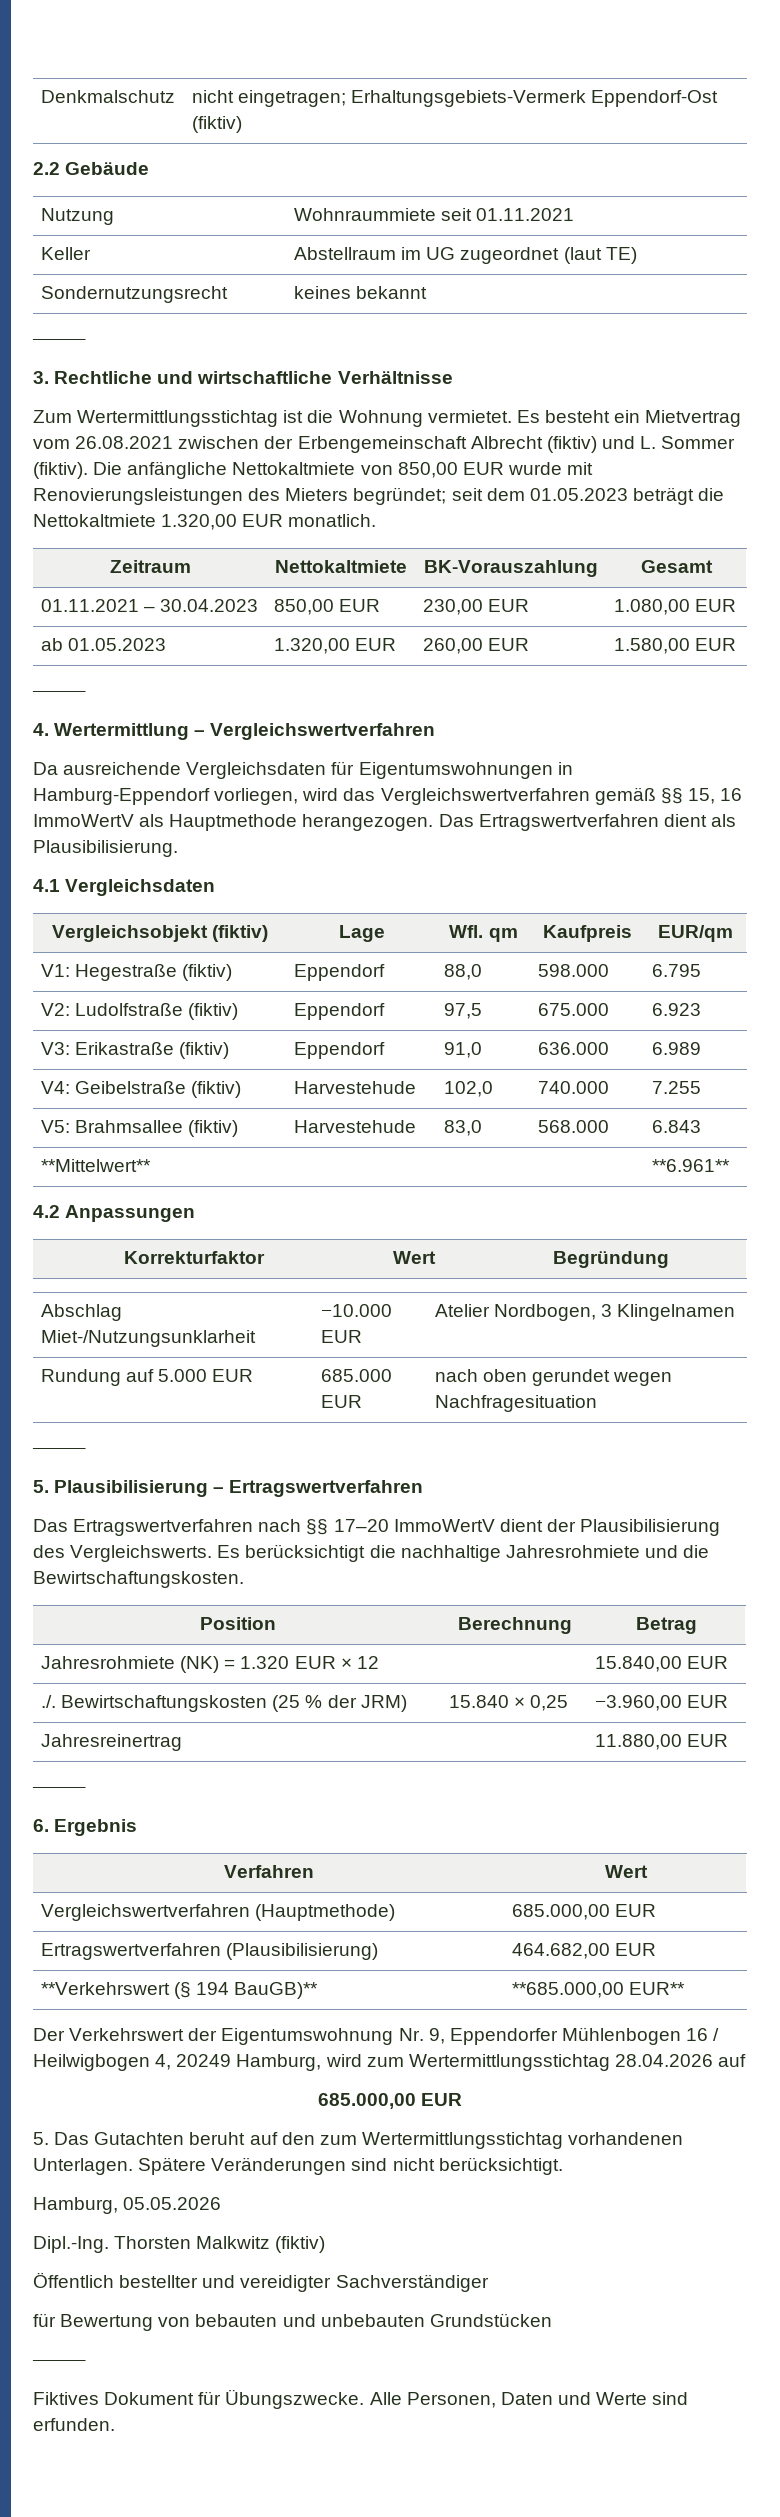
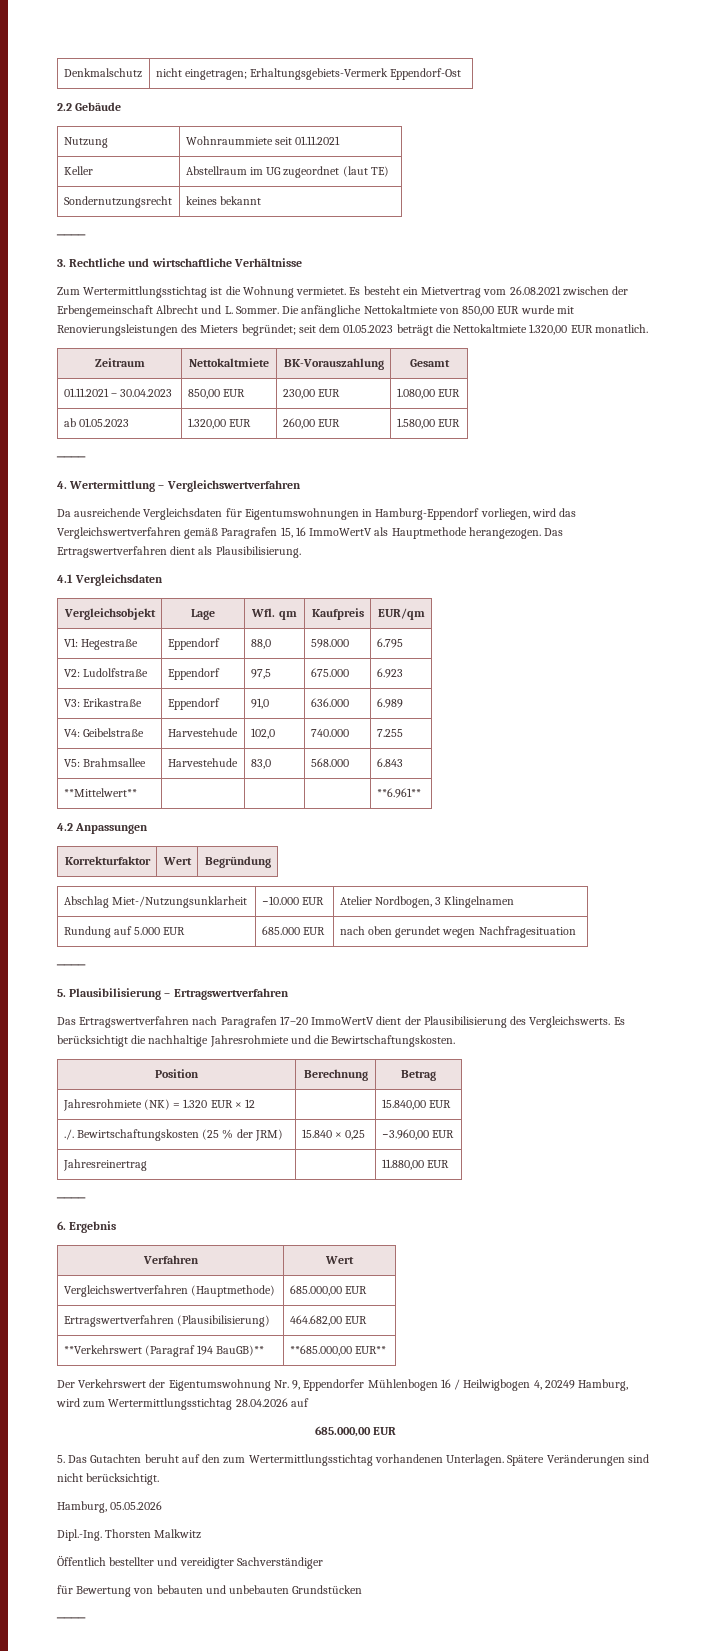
[192,116,243,133] (fiktiv) -> (462, 74) none
[546,436,597,453] (fiktiv) -> (199, 309) none
[661,436,736,449] [33,462,88,479] Sommer (fiktiv). -> [235,306,279,314] Sommer.
[660,788,683,804] §§ -> [221,527,278,539] Paragrafen
[212,925,269,942] (fiktiv) -> (156, 614) none
[182,964,233,981] (fiktiv) -> (138, 644) none
[188,1003,239,1020] (fiktiv) -> (148, 672) none
[179,1042,230,1059] (fiktiv) -> (142, 702) none
[191,1081,242,1098] (fiktiv) -> (144, 732) none
[188,1120,239,1137] (fiktiv) -> (146, 762) none
[306,1519,329,1535] §§ -> [220,1016,277,1028] Paragrafen
[174,1982,192,1999] (§ -> [144,1345,195,1357] (Paragraf
[275,2236,326,2253] (fiktiv) -> (202, 1534) none
[33,2389,689,2409] [33,2418,115,2431] // Fiktives Dokument für Übungszwecke. Alle Personen, Daten und Werte sind erfunden. -> (86, 1619) none

